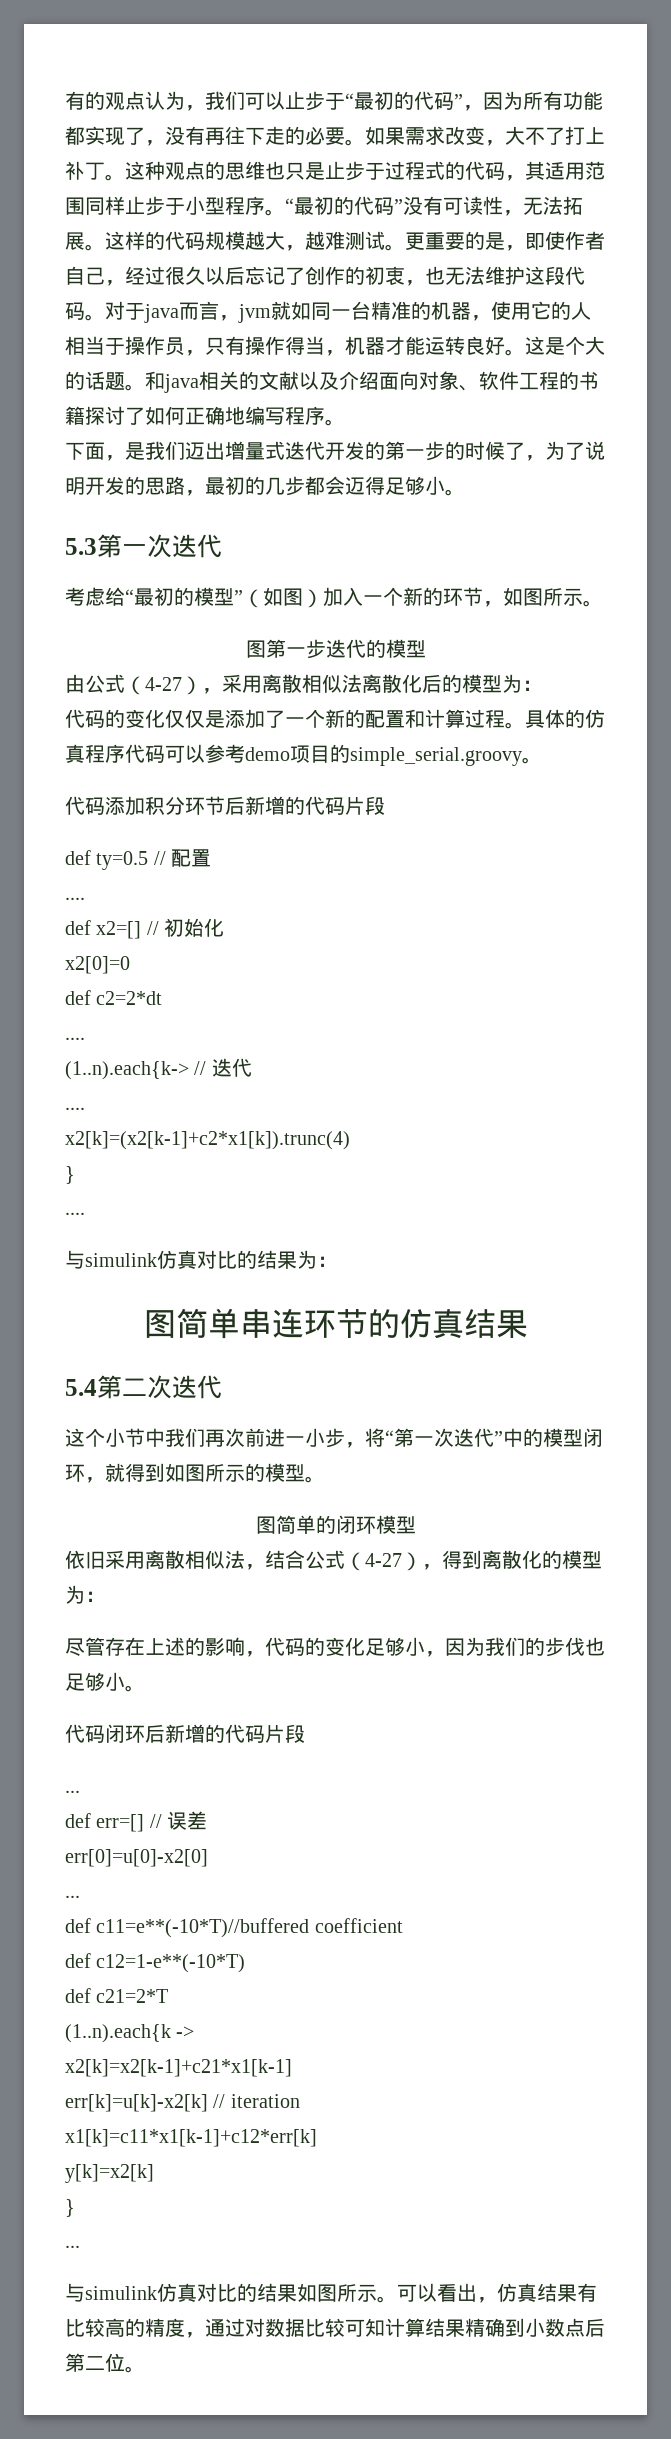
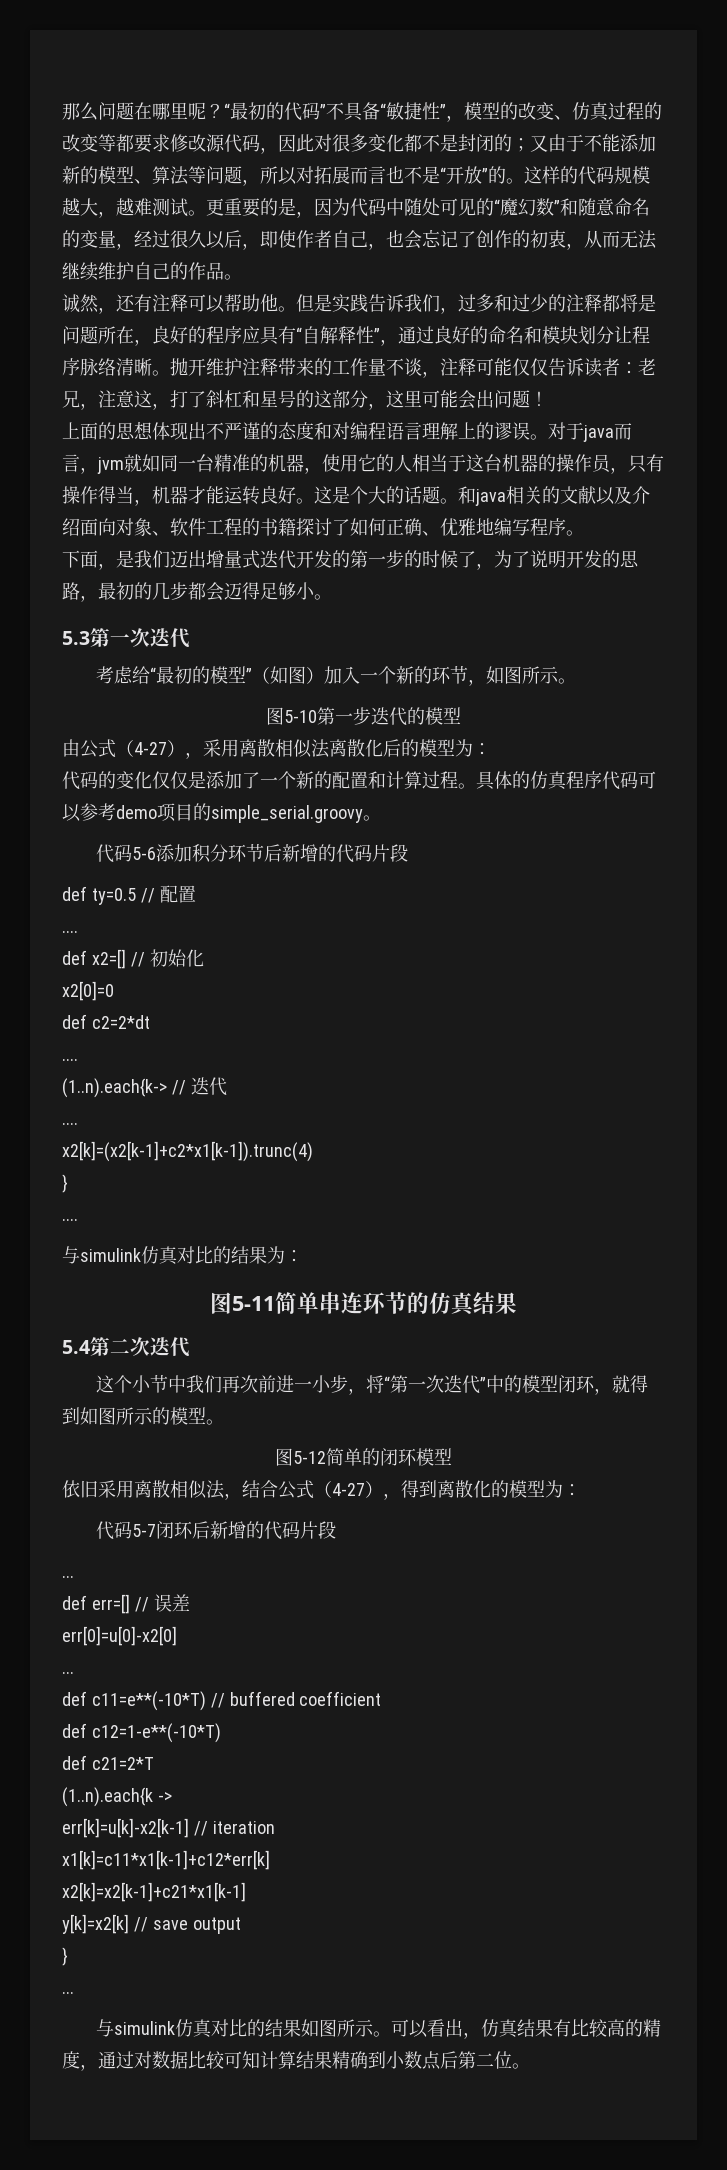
[65,91,603,111] [65,126,605,146] [65,161,605,181] [65,196,583,216] [65,232,85,250] 有的观点认为，我们可以止步于“最初的代码”，因为所有功能都实现了，没有再往下走的必要。如果需求改变，大不了打上补丁。这种观点的思维也只是止步于过程式的代码，其适用范围同样止步于小型程序。“最初的代码”没有可读性，无法拓展 -> [62,102,662,122] [62,134,656,154] [62,166,506,186] 那么问题在哪里呢？“最初的代码”不具备“敏捷性”，模型的改变、仿真过程的改变等都要求修改源代码，因此对很多变化都不是封闭的；又由于不能添加新的模型、算法等问题，所以对拓展而言也不是“开放”的
(525, 248) none -> [314,198,650,217] [62,230,260,250] 因为代码中随处可见的“魔幻数”和随意命名的变量，经过很久以后，
[125,266,245,285] 经过很久以后 -> [386,230,422,249] 也会
[425,266,585,285] [65,302,85,320] 也无法维护这段代码 -> [584,230,657,249] [62,262,242,281] [62,294,656,314] [62,326,650,346] [62,358,656,378] [62,390,548,410] [62,421,530,440] 从而无法继续维护自己的作品。 // 诚然，还有注释可以帮助他。但是实践告诉我们，过多和过少的注释都将是问题所在，良好的程序应具有“自解释性”，通过良好的命名和模块划分让程序脉络清晰。抛开维护注释带来的工作量不谈，注释可能仅仅告诉读者：老兄，注意这，打了斜杠和星号的这部分，这里可能会出问题！ // 上面的思想体现出不严谨的态度和对编程语言理解上的谬误
(125, 346) none -> [466,454,556,472] 这台机器的
(225, 415) none -> [422,518,476,536] 、优雅
(266, 649) none -> [284,710,317,723] 5-10
(105, 806) none -> [132,847,157,860] 5-6
[65,1131,350,1150] x2[k]=(x2[k-1]+c2*x1[k]).trunc(4) -> [62,1141,313,1162] x2[k]=(x2[k-1]+c2*x1[k-1]).trunc(4)
(176, 1324) none -> [232,1296,275,1311] 5-11
(276, 1525) none -> [293,1451,326,1464] 5-12
[65,1637,605,1657] [65,1672,145,1692] [65,1724,105,1743] 尽管存在上述的影响，代码的变化足够小，因为我们的步伐也足够小。 // 代码 -> [96,1521,157,1540] 代码5-7
[96,1918,310,1938] c11=e**(-10*T)//buffered -> [91,1691,295,1711] c11=e**(-10*T) // buffered
[65,2059,292,2077] [65,2094,208,2112] x2[k]=x2[k-1]+c21*x1[k-1] // err[k]=u[k]-x2[k] -> [62,1818,189,1838] err[k]=u[k]-x2[k-1]
(317, 2138) none -> [62,1882,246,1902] // x2[k]=x2[k-1]+c21*x1[k-1]
(154, 2173) none -> [133,1917,241,1934] // save output

